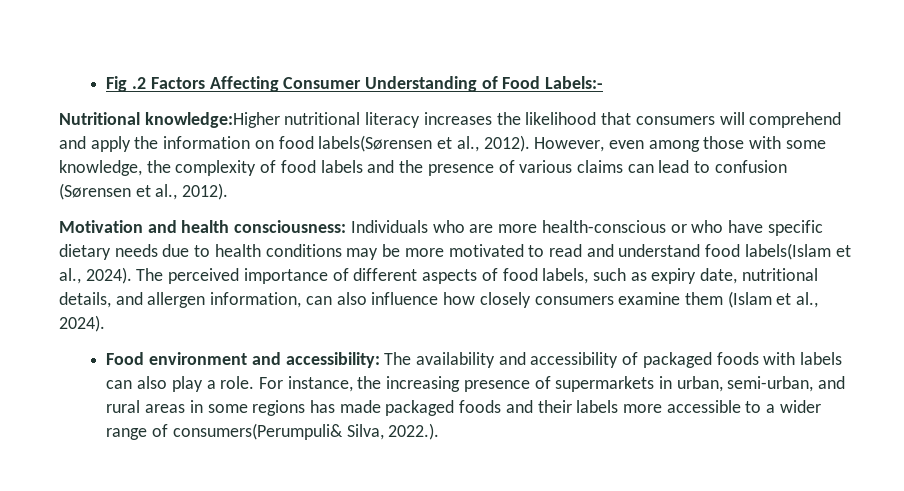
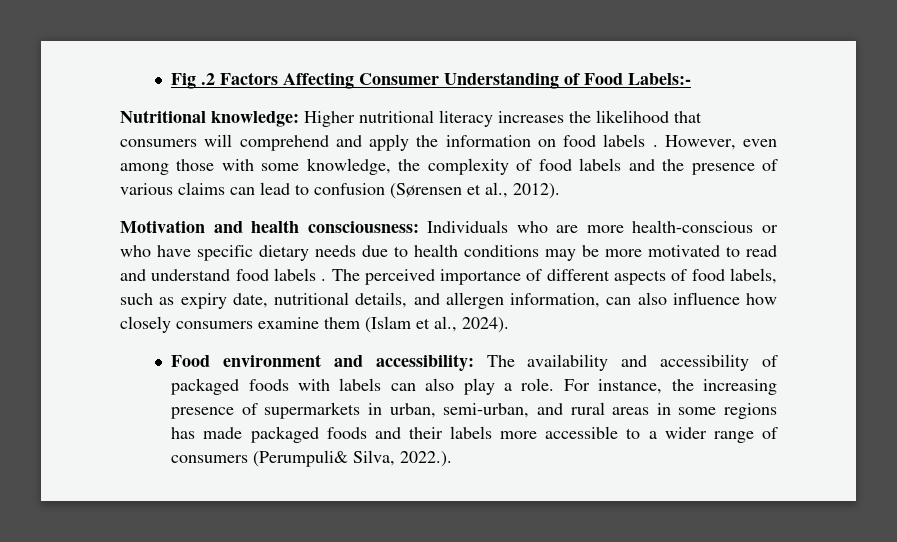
[144,112,280,128] knowledge:Higher -> [211,111,355,127] knowledge: Higher
[318,135,530,152] labels(Sørensen et al., 2012). -> [603,134,658,147] labels .
[744,243,851,260] [59,267,132,284] labels(Islam et al., 2024). -> [273,268,327,281] labels .
[172,423,343,440] consumers(Perumpuli& -> [171,450,349,467] consumers (Perumpuli&

